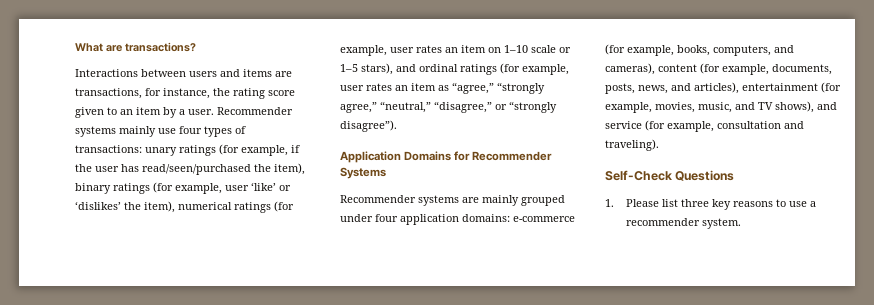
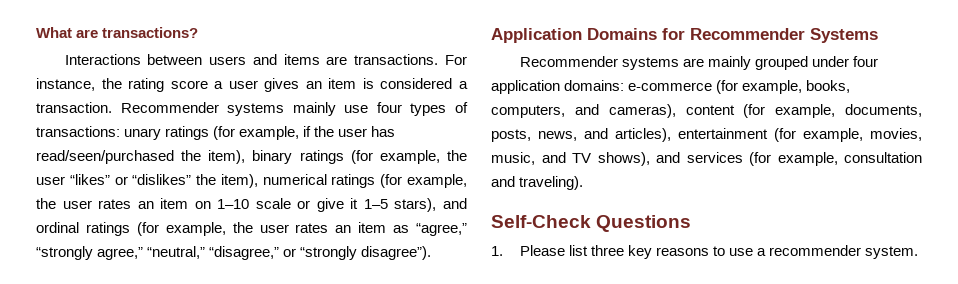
[75,88,161,99] transactions, for -> [354,54,467,65] transactions. For
[75,107,214,118] given to an item by a user. -> [214,78,469,92] [36,102,112,113] a user gives an item is considered a transaction.
[225,182,291,191] [75,201,121,210] user ‘like’ or ‘dislikes’ -> [447,150,468,161] [36,174,192,185] the user “likes” or “dislikes”
(387, 50) none -> [36,198,56,209] the
(571, 50) none -> [316,198,359,212] give it
(569, 69) none -> [232,222,253,233] the
[605,121,642,129] service -> [686,152,743,163] services

